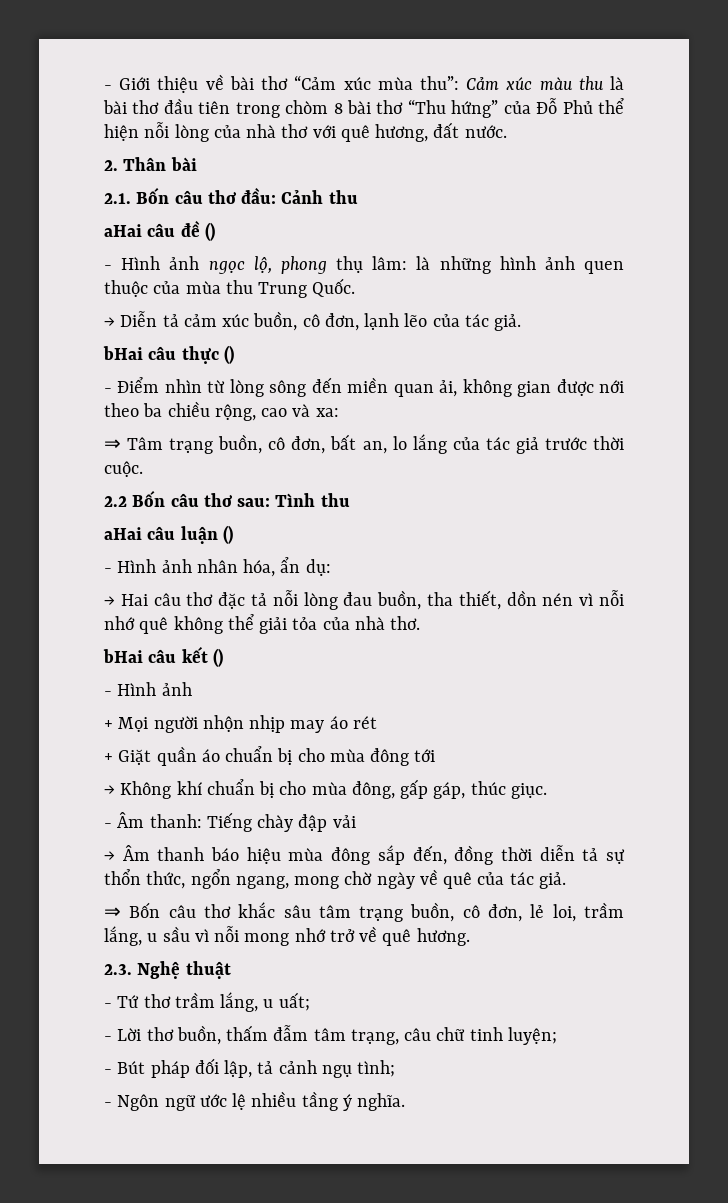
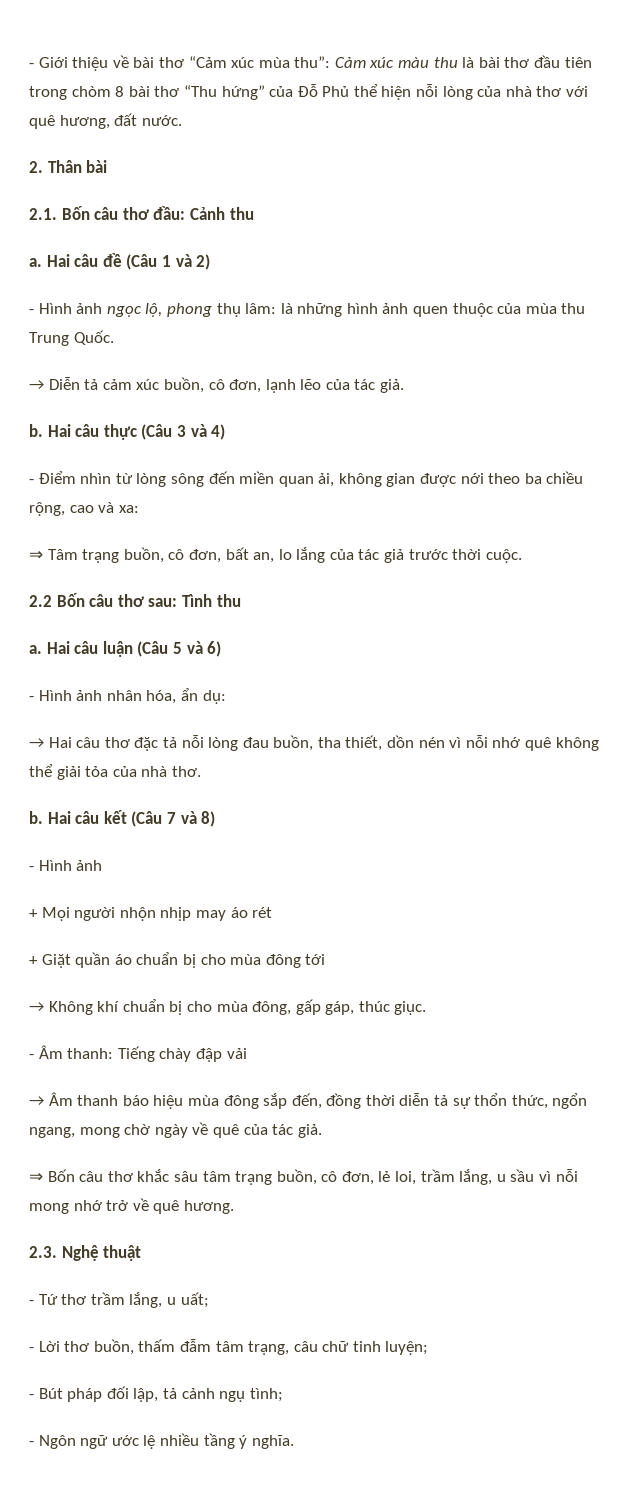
[104,221,215,241] aHai câu đề () -> [29,253,211,270] a. Hai câu đề (Câu 1 và 2)
[103,345,234,364] bHai câu thực () -> [29,424,226,440] b. Hai câu thực (Câu 3 và 4)
[104,525,233,544] aHai câu luận () -> [29,641,222,657] a. Hai câu luận (Câu 5 và 6)
[103,647,223,667] bHai câu kết () -> [29,810,216,827] b. Hai câu kết (Câu 7 và 8)

